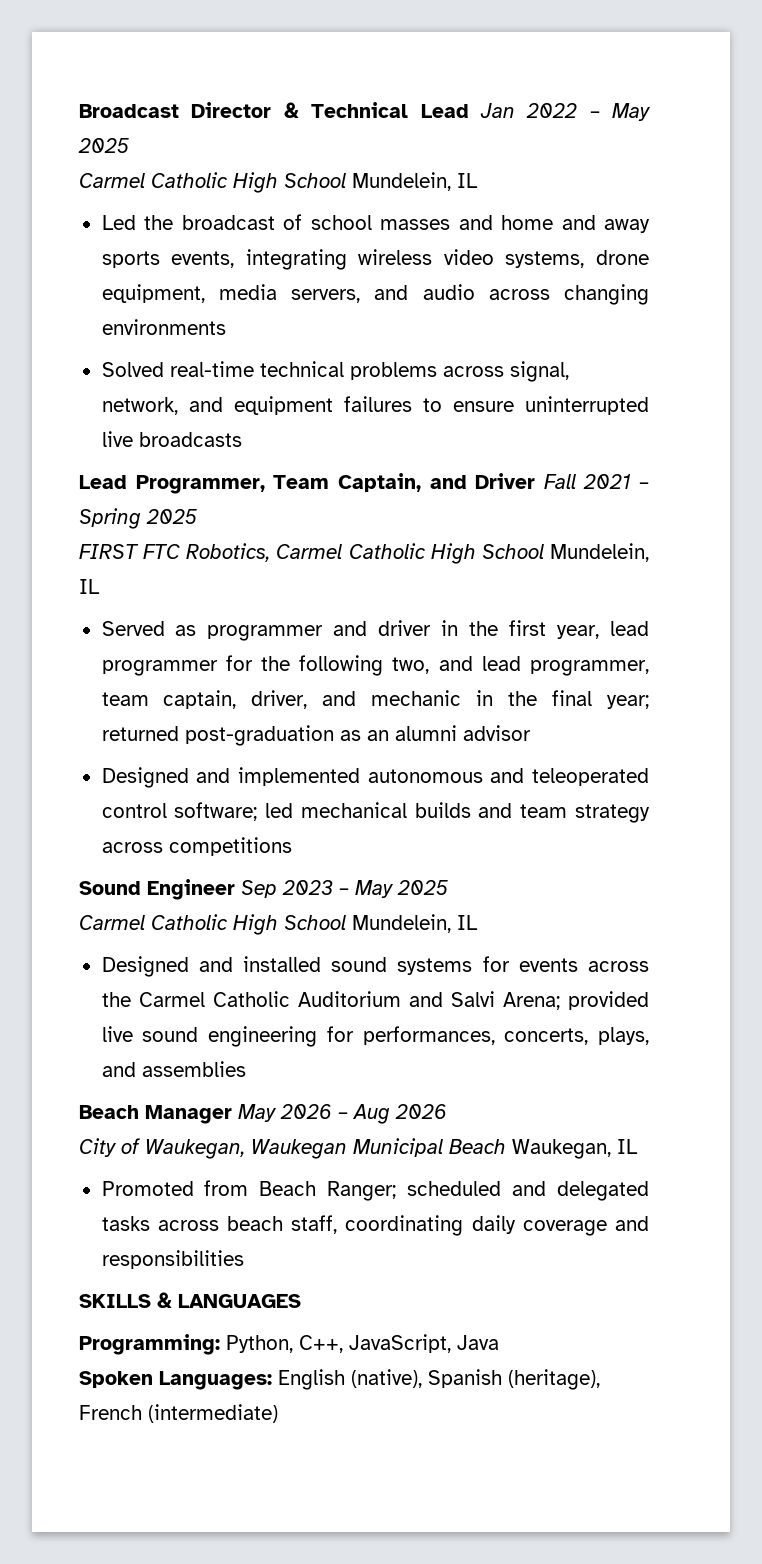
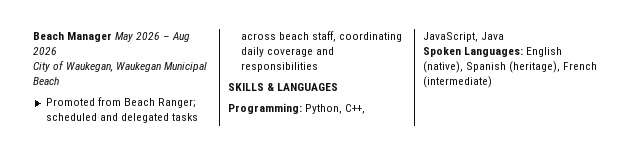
[79,102,651,121] [78,138,129,153] [79,172,478,193] [101,214,651,233] [101,249,649,270] [101,284,649,305] [101,319,226,335] [101,361,569,382] [101,396,649,415] [101,431,242,447] [79,473,649,494] [79,508,197,529] [79,543,650,564] [79,579,100,594] [101,620,649,641] [101,655,649,676] [101,690,649,709] [101,725,531,746] [101,767,649,788] [101,802,650,823] [101,837,292,856] [79,879,448,900] [79,914,478,935] [101,956,649,977] [101,991,650,1010] [101,1026,649,1047] [101,1061,246,1077] Broadcast Director & Technical Lead Jan 2022 – May 2025 // Carmel Catholic High School Mundelein, IL // Led the broadcast of school masses and home and away sports events, integrating wireless video systems, drone equipment, media servers, and audio across changing environments // Solved real-time technical problems across signal, network, and equipment failures to ensure uninterrupted live broadcasts // Lead Programmer, Team Captain, and Driver Fall 2021 – Spring 2025 // FIRST FTC Robotics, Carmel Catholic High School Mundelein, IL // Served as programmer and driver in the first year, lead programmer for the following two, and lead programmer, team captain, driver, and mechanic in the final year; returned post-graduation as an alumni advisor // Designed and implemented autonomous and teleoperated control software; led mechanical builds and team strategy across competitions // Sound Engineer Sep 2023 – May 2025 // Carmel Catholic High School Mundelein, IL // Designed and installed sound systems for events across the Carmel Catholic Auditorium and Salvi Arena; provided live sound engineering for performances, concerts, plays, and assemblies // -> (33, 36) none
[512,1139,638,1159] Waukegan, IL -> (59, 81) none

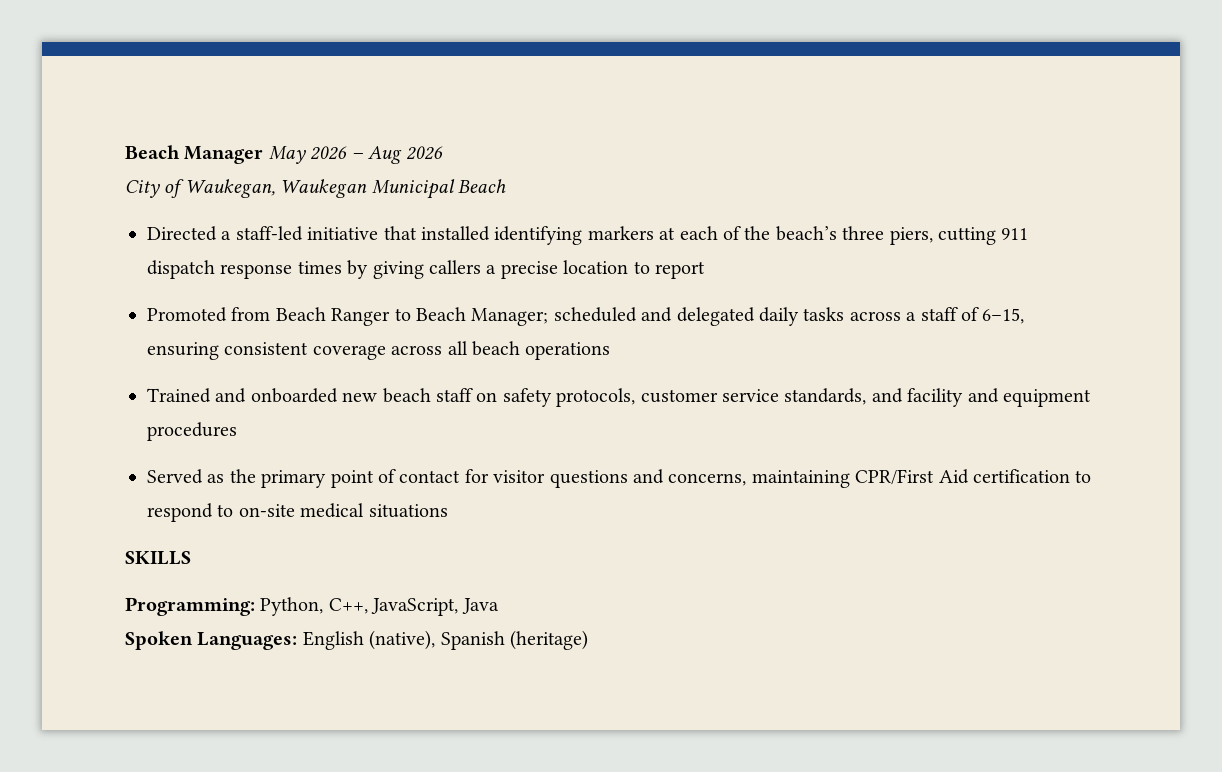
(59, 81) none -> [147,226,1029,245] [147,260,705,279] // Directed a staff-led initiative that installed identifying markers at each of the beach’s three piers, cutting 911 dispatch response times by giving callers a precise location to report
[157,98,196,108] Ranger; -> [331,307,549,326] Ranger to Beach Manager;
(169, 118) none -> [758,307,799,326] daily
[278,31,402,42] [240,47,334,57] [240,62,318,72] beach staff, coordinating daily coverage and responsibilities -> [906,307,1025,324] [147,341,611,360] [147,388,1091,407] [147,422,237,441] [147,469,1092,488] [147,503,448,522] a staff of 6–15, ensuring consistent coverage across all beach operations // Trained and onboarded new beach staff on safety protocols, customer service standards, and facility and equipment procedures // Served as the primary point of contact for visitor questions and concerns, maintaining CPR/First Aid certification to respond to on-site medical situations
[267,83,339,91] & LANGUAGES -> (191, 558) none
[509,61,598,73] [423,76,492,88] (heritage), French (intermediate) -> [510,630,588,650] (heritage)

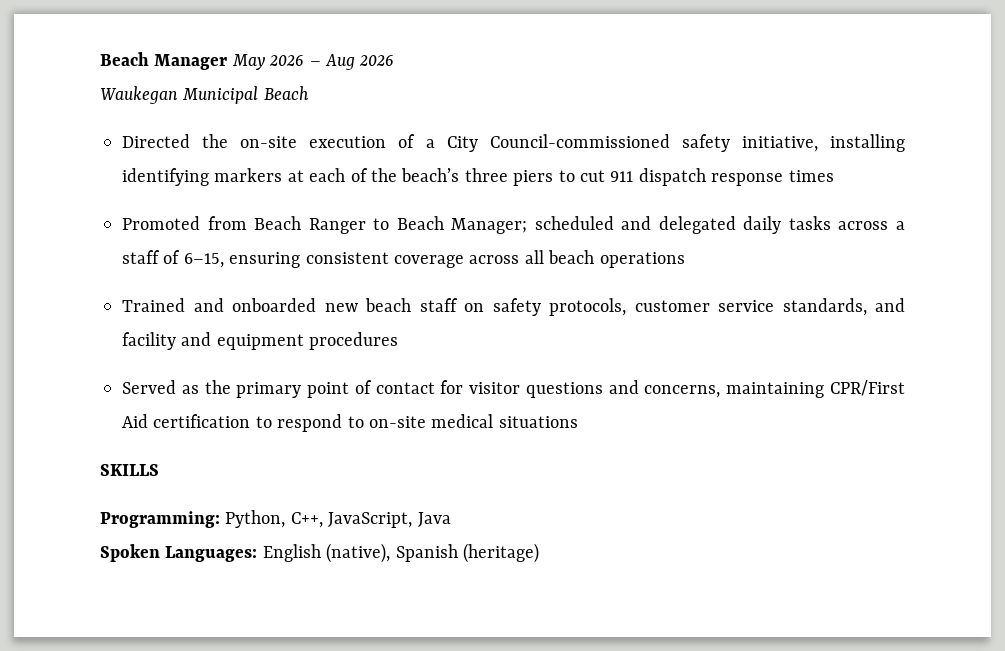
[125,179,275,198] City of Waukegan, -> (395, 60) none
[221,226,490,241] a staff-led initiative that installed -> [202,134,906,152] the on-site execution of a City Council-commissioned safety initiative, installing
[889,227,996,245] piers, cutting -> [513,170,605,186] piers to cut
[347,260,705,279] by giving callers a precise location to report -> (834, 176) none

